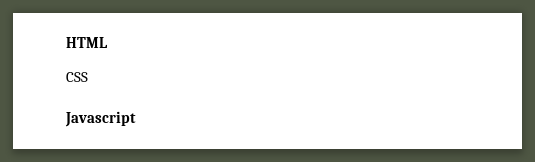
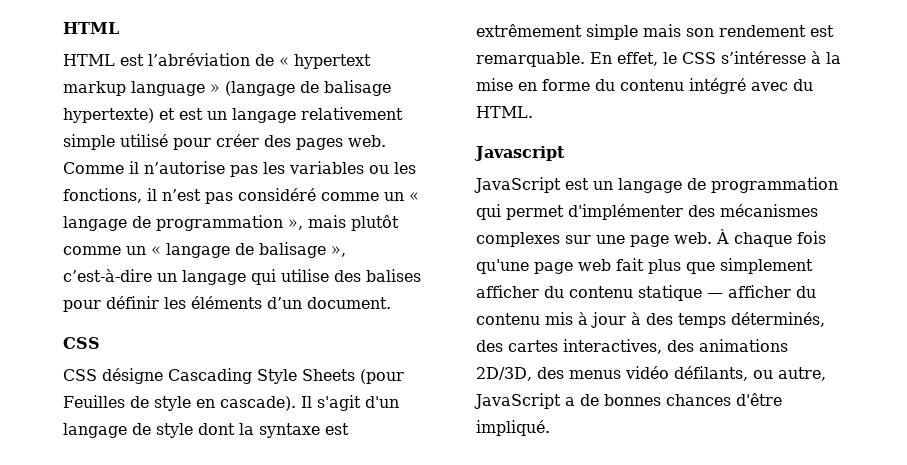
[66,72,88,82] [65,111,136,127] CSS // Javascript -> [63,53,371,69] [63,80,391,96] [63,107,403,123] [63,134,386,150] [63,161,416,177] [63,188,419,204] [63,215,399,231] [63,242,346,258] [63,269,421,285] [63,296,391,312] [63,337,100,349] [63,368,404,384] [63,395,399,411] [63,423,349,438] [476,24,834,40] [476,51,841,67] [476,78,813,94] [476,106,533,118] [474,146,565,161] [474,177,838,193] [476,204,818,220] [476,229,826,247] [476,258,813,274] [476,285,816,301] [476,312,825,328] [476,339,788,354] [476,366,826,381] [474,393,782,409] [476,420,550,436] HTML est l’abréviation de « hypertext markup language » (langage de balisage hypertexte) et est un langage relativement simple utilisé pour créer des pages web. Comme il n’autorise pas les variables ou les fonctions, il n’est pas considéré comme un « langage de programmation », mais plutôt comme un « langage de balisage », c’est-à-dire un langage qui utilise des balises pour définir les éléments d’un document. // CSS // CSS désigne Cascading Style Sheets (pour Feuilles de style en cascade). Il s'agit d'un langage de style dont la syntaxe est extrêmement simple mais son rendement est remarquable. En effet, le CSS s’intéresse à la mise en forme du contenu intégré avec du HTML. // Javascript // JavaScript est un langage de programmation qui permet d'implémenter des mécanismes complexes sur une page web. À chaque fois qu'une page web fait plus que simplement afficher du contenu statique — afficher du contenu mis à jour à des temps déterminés, des cartes interactives, des animations 2D/3D, des menus vidéo défilants, ou autre, JavaScript a de bonnes chances d'être impliqué.

